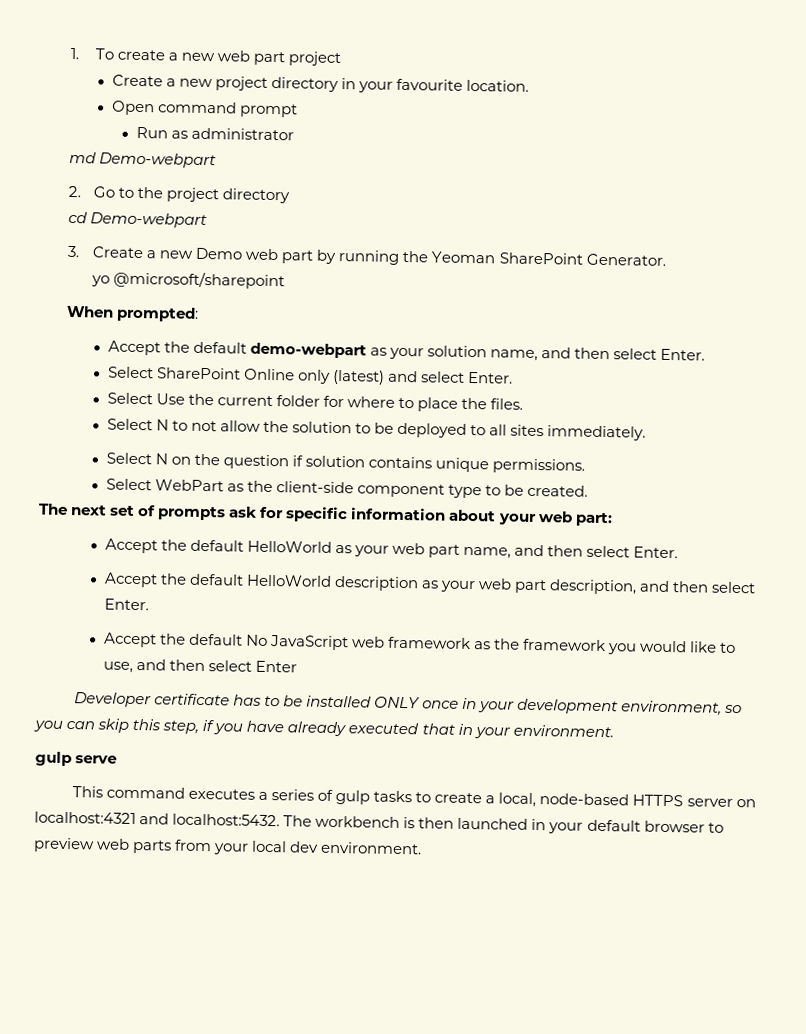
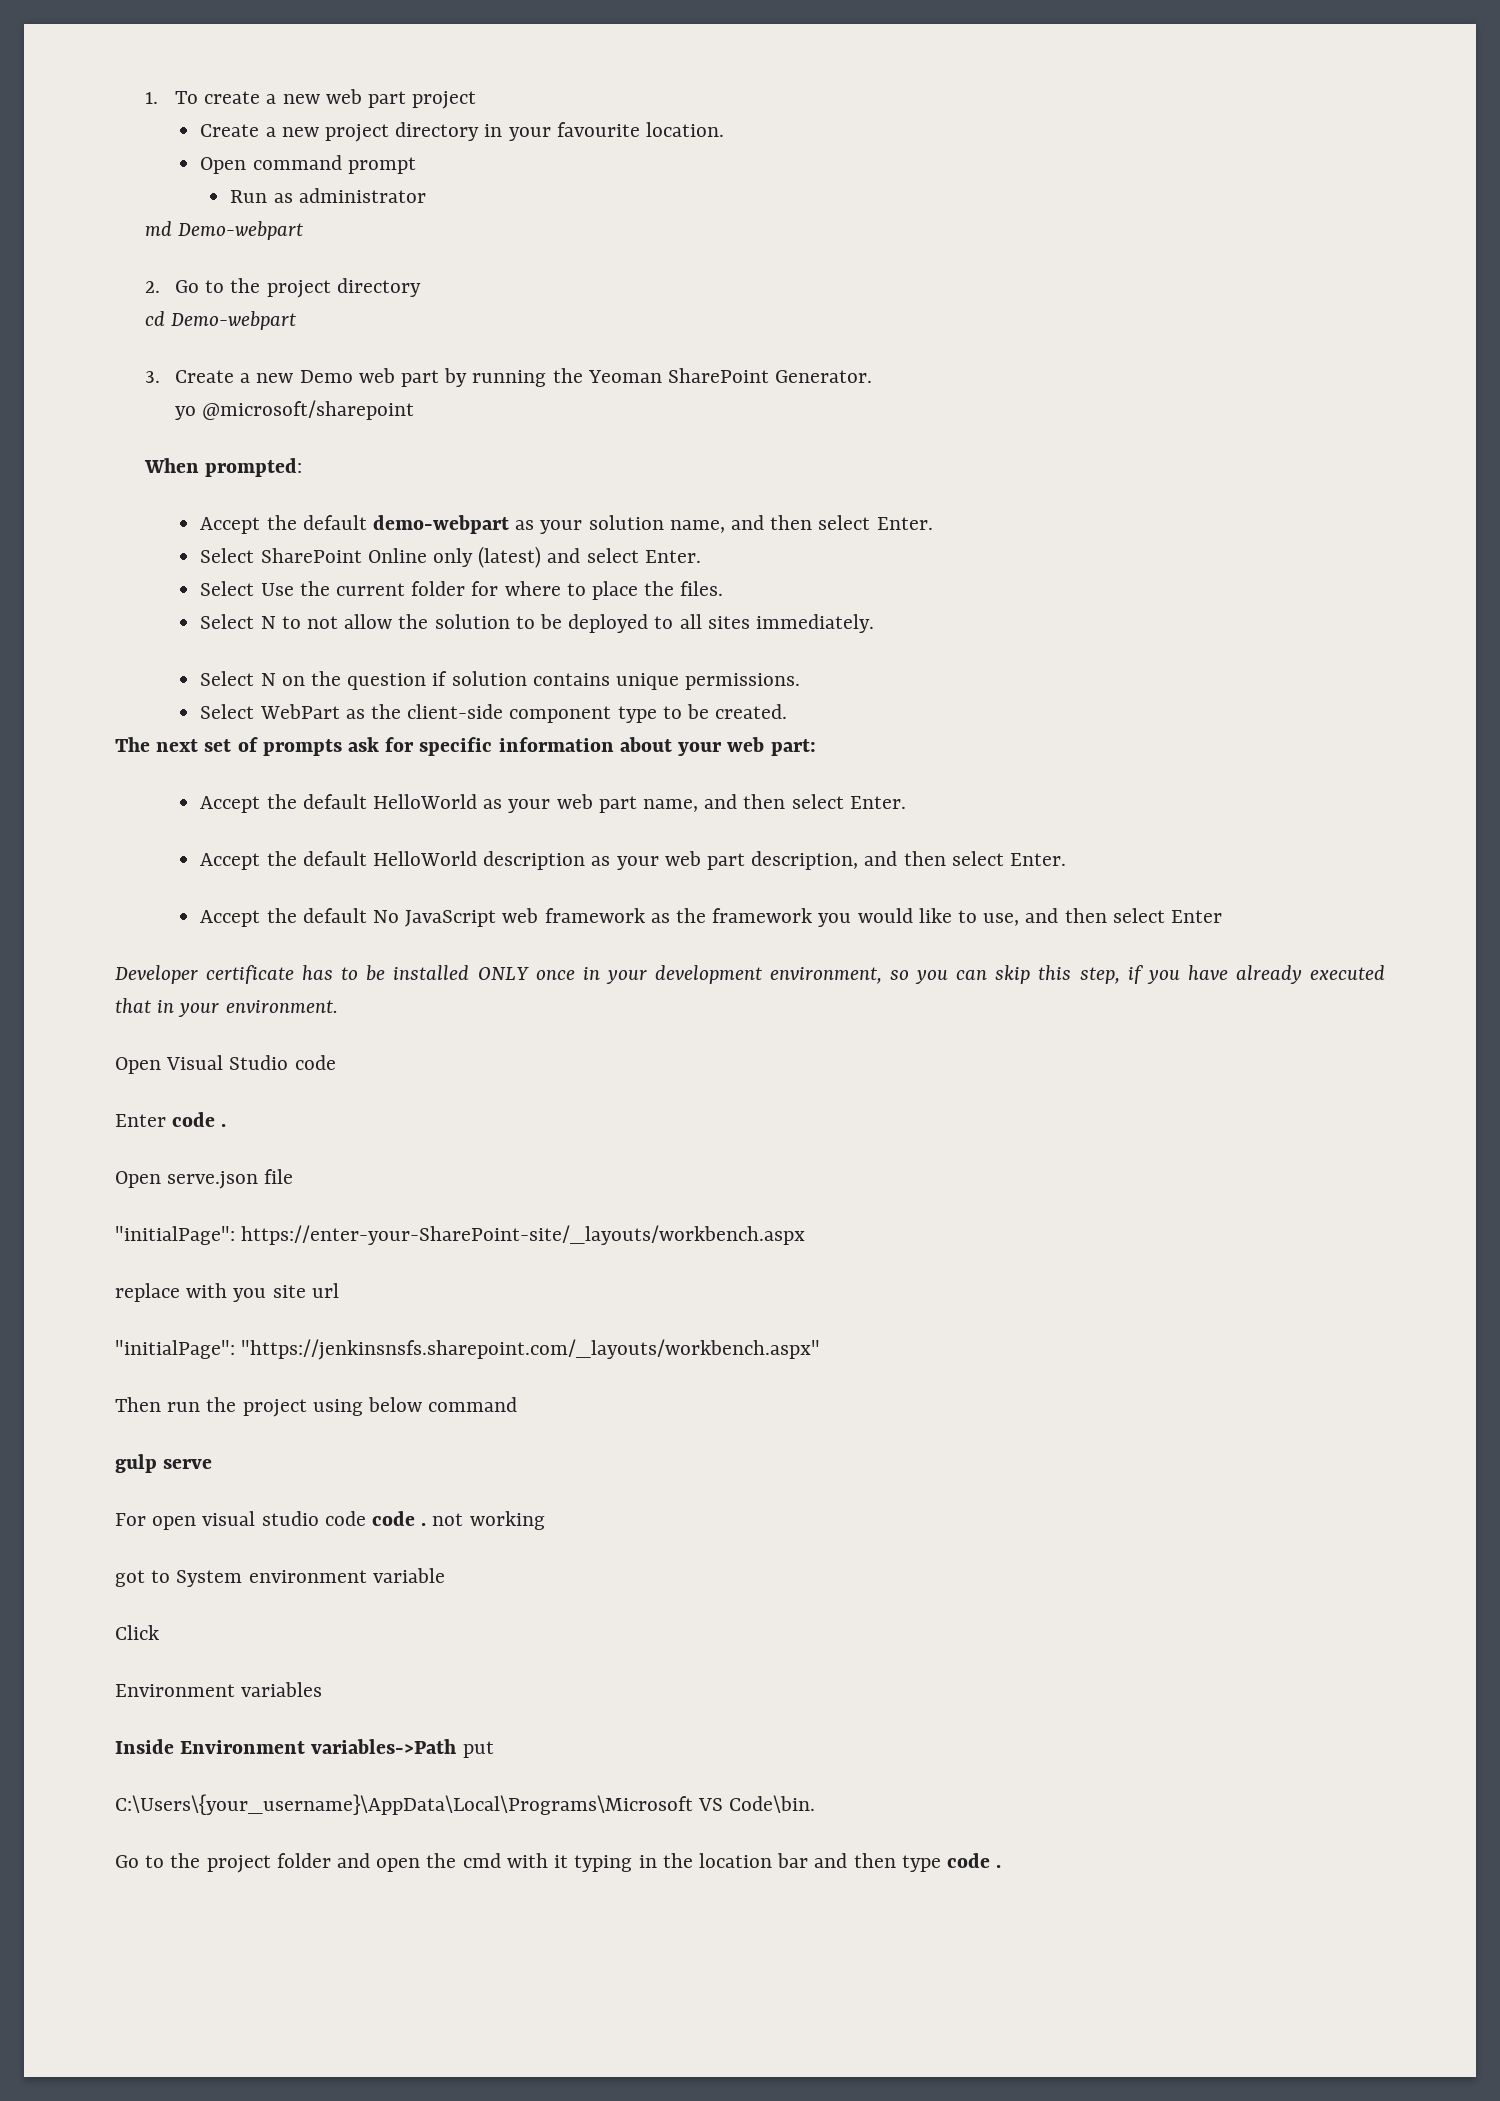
[35,751,118,767] [71,786,756,808] [34,811,724,834] [33,837,423,855] gulp serve // This command executes a series of gulp tasks to create a local, node-based HTTPS server on localhost:4321 and localhost:5432. The workbench is then launched in your default browser to preview web parts from your local dev environment. -> [115,1055,336,1074] [115,1112,227,1127] [115,1169,294,1189] [115,1225,806,1245] [115,1283,339,1302] [115,1339,821,1360] [115,1397,518,1417] [115,1454,213,1473] [115,1511,545,1530] [115,1568,445,1587] [115,1625,159,1640] [115,1682,323,1697] [115,1739,494,1758] [115,1794,816,1815] [115,1853,1002,1873] Open Visual Studio code // Enter code . // Open serve.json file // "initialPage": https://enter-your-SharePoint-site/_layouts/workbench.aspx // replace with you site url // "initialPage": "https://jenkinsnsfs.sharepoint.com/_layouts/workbench.aspx" // Then run the project using below command // gulp serve // For open visual studio code code . not working // got to System environment variable // Click // Environment variables // Inside Environment variables->Path put // C:\Users\{your_username}\AppData\Local\Programs\Microsoft VS Code\bin. // Go to the project folder and open the cmd with it typing in the location bar and then type code .

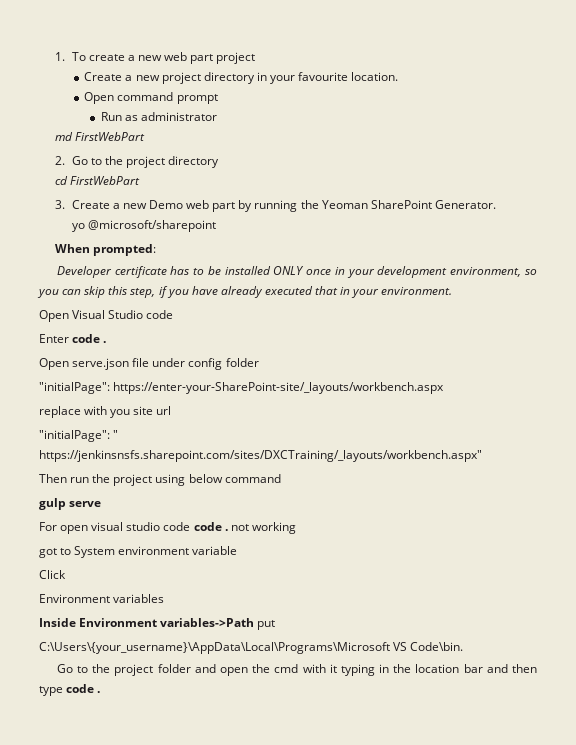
[178,221,304,240] Demo-webpart -> [75,132,146,141] FirstWebPart
[171,311,297,330] Demo-webpart -> [70,176,141,185] FirstWebPart
[200,515,933,534] [200,546,701,568] [200,581,724,600] [200,614,875,633] [200,671,801,690] [200,704,788,723] [115,737,816,756] [200,794,906,813] [200,851,1067,870] [200,908,1223,927] // Accept the default demo-webpart as your solution name, and then select Enter. // Select SharePoint Online only (latest) and select Enter. // Select Use the current folder for where to place the files. // Select N to not allow the solution to be deployed to all sites immediately. // Select N on the question if solution contains unique permissions. // Select WebPart as the client-side component type to be created. // The next set of prompts ask for specific information about your web part: // Accept the default HelloWorld as your web part name, and then select Enter. // Accept the default HelloWorld description as your web part description, and then select Enter. // Accept the default No JavaScript web framework as the framework you would like to use, and then select Enter -> (157, 250) none
(294, 1176) none -> [152,358,259,370] under config folder
[241,1339,821,1360] "https://jenkinsnsfs.sharepoint.com/_layouts/workbench.aspx" -> [113,430,119,439] [39,450,482,462] " https://jenkinsnsfs.sharepoint.com/sites/DXCTraining/_layouts/workbench.aspx"

